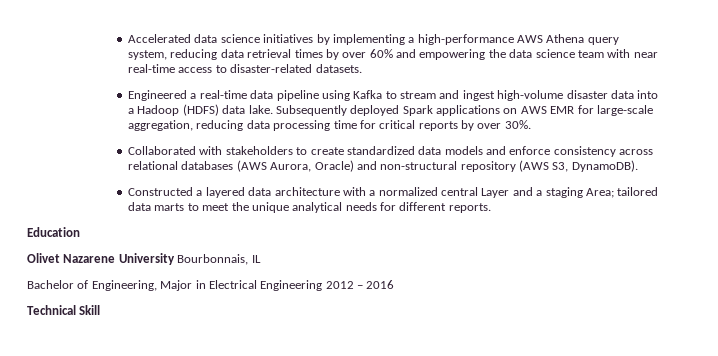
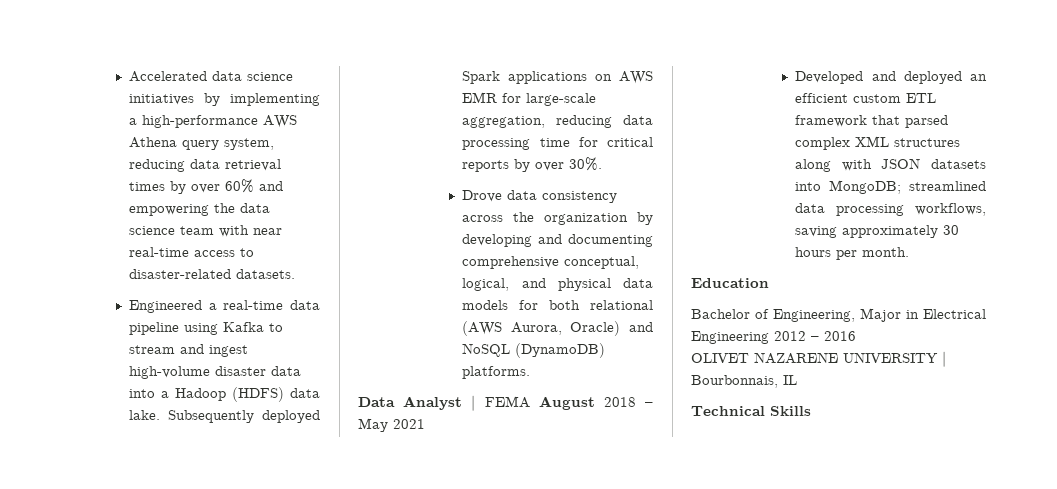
[128,146,654,157] [128,160,638,172] [128,187,659,198] [128,202,491,213] [27,227,80,237] [27,253,261,265] Collaborated with stakeholders to create standardized data models and enforce consistency across relational databases (AWS Aurora, Oracle) and non-structural repository (AWS S3, DynamoDB). // Constructed a layered data architecture with a normalized central Layer and a staging Area; tailored data marts to meet the unique analytical needs for different reports. // Education // Olivet Nazarene University Bourbonnais, IL -> [462,190,618,203] [462,212,653,225] [462,234,653,247] [462,256,640,269] [462,278,653,291] [462,300,653,310] [462,321,653,336] [462,343,606,358] [462,366,531,379] [358,395,653,411] [358,418,425,432] [795,71,987,84] [795,93,937,103] [795,115,949,128] [795,136,961,150] [795,158,986,172] [795,180,986,194] [795,203,986,216] [795,225,960,238] [795,247,910,260] [691,278,769,288] Drove data consistency across the organization by developing and documenting comprehensive conceptual, logical, and physical data models for both relational (AWS Aurora, Oracle) and NoSQL (DynamoDB) platforms. // Data Analyst | FEMA August 2018 – May 2021 // Developed and deployed an efficient custom ETL framework that parsed complex XML structures along with JSON datasets into MongoDB; streamlined data processing workflows, saving approximately 30 hours per month. // Education
(395, 284) none -> [691,351,946,367] [691,375,797,388] // OLIVET NAZARENE UNIVERSITY | Bourbonnais, IL
[79,305,101,315] Skill -> [770,406,811,416] Skills

